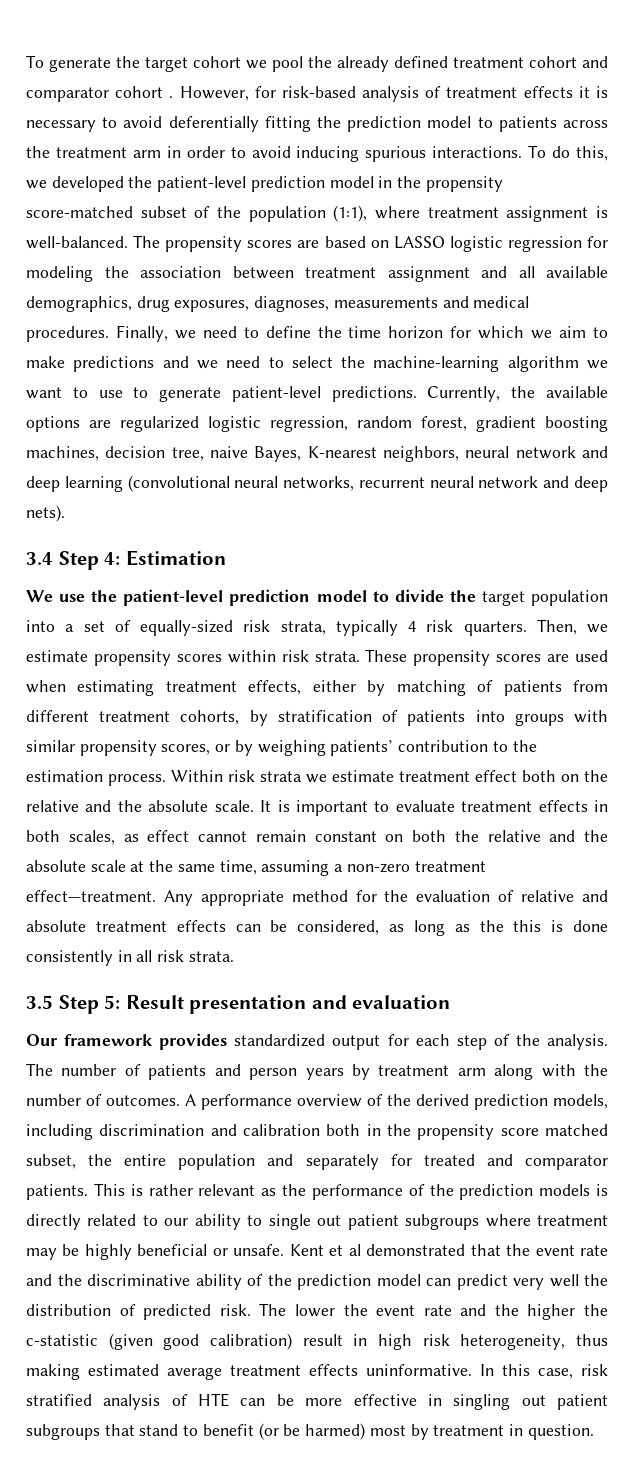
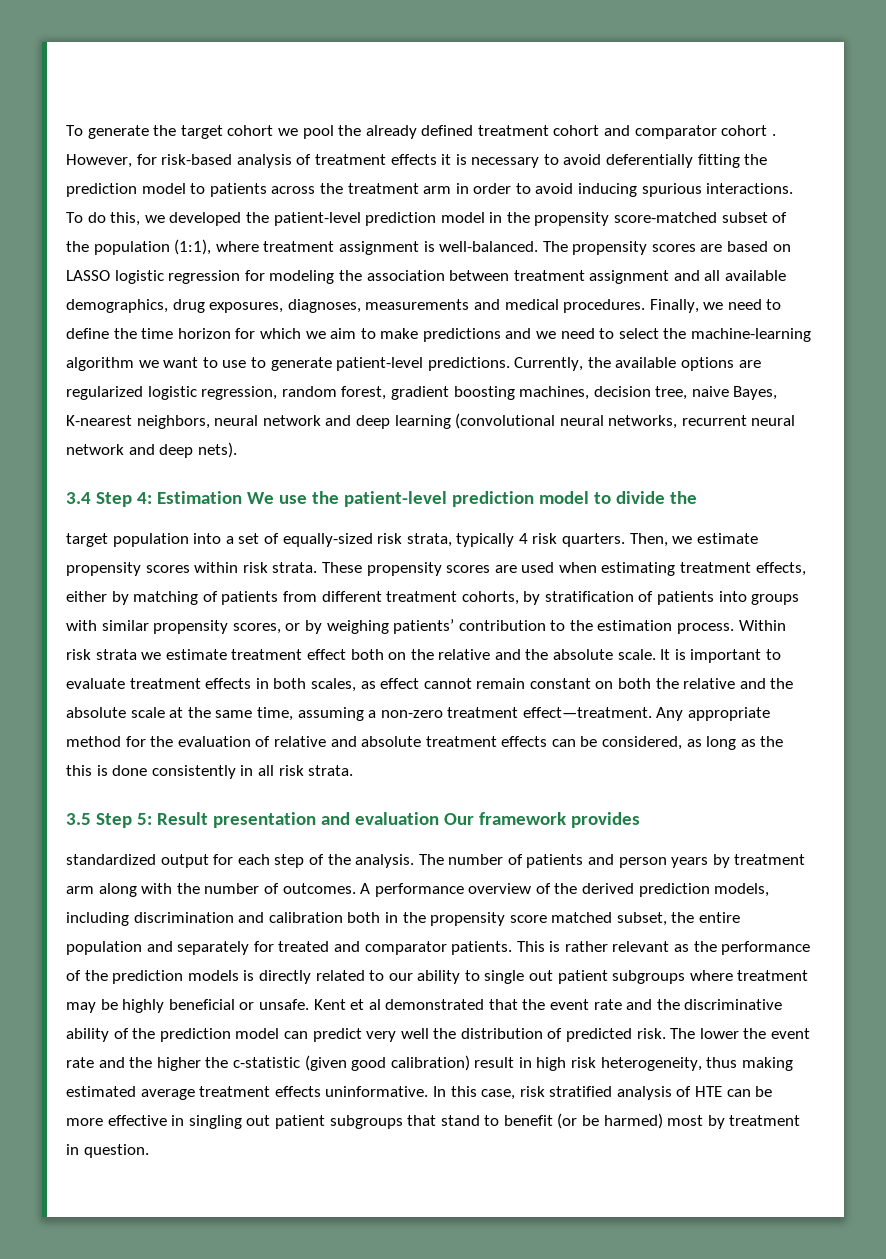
(226, 558) // -> (242, 497) none
(476, 596) none -> (697, 497) //
(451, 1002) // -> (439, 818) none
(228, 1041) none -> (640, 820) //

